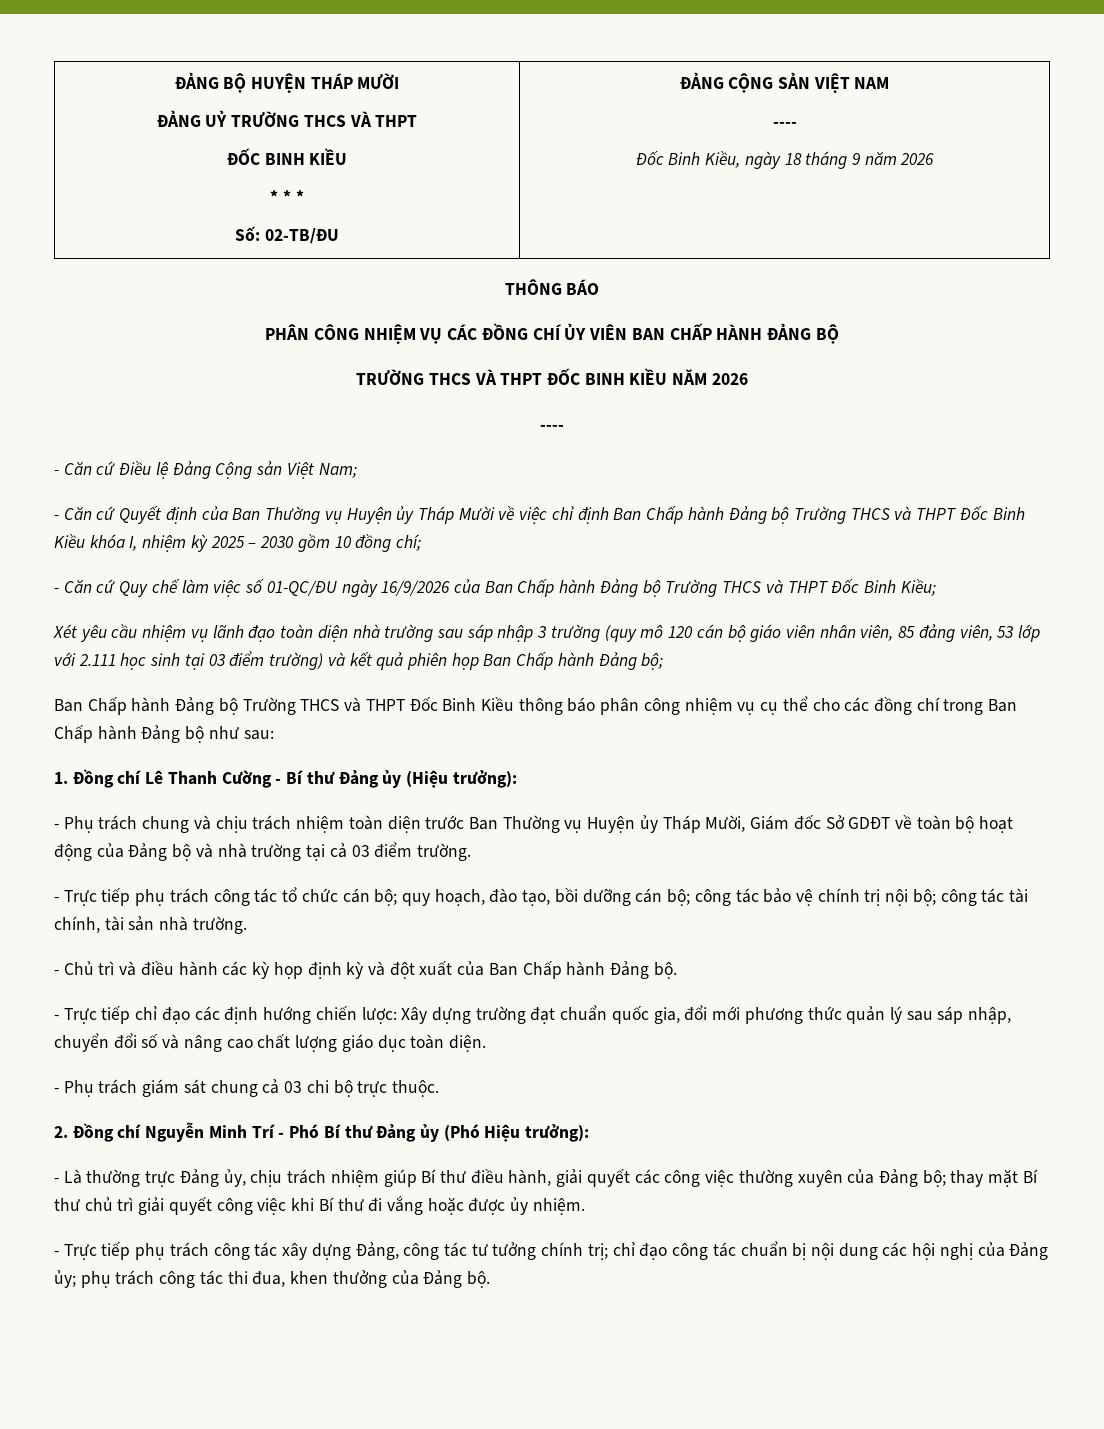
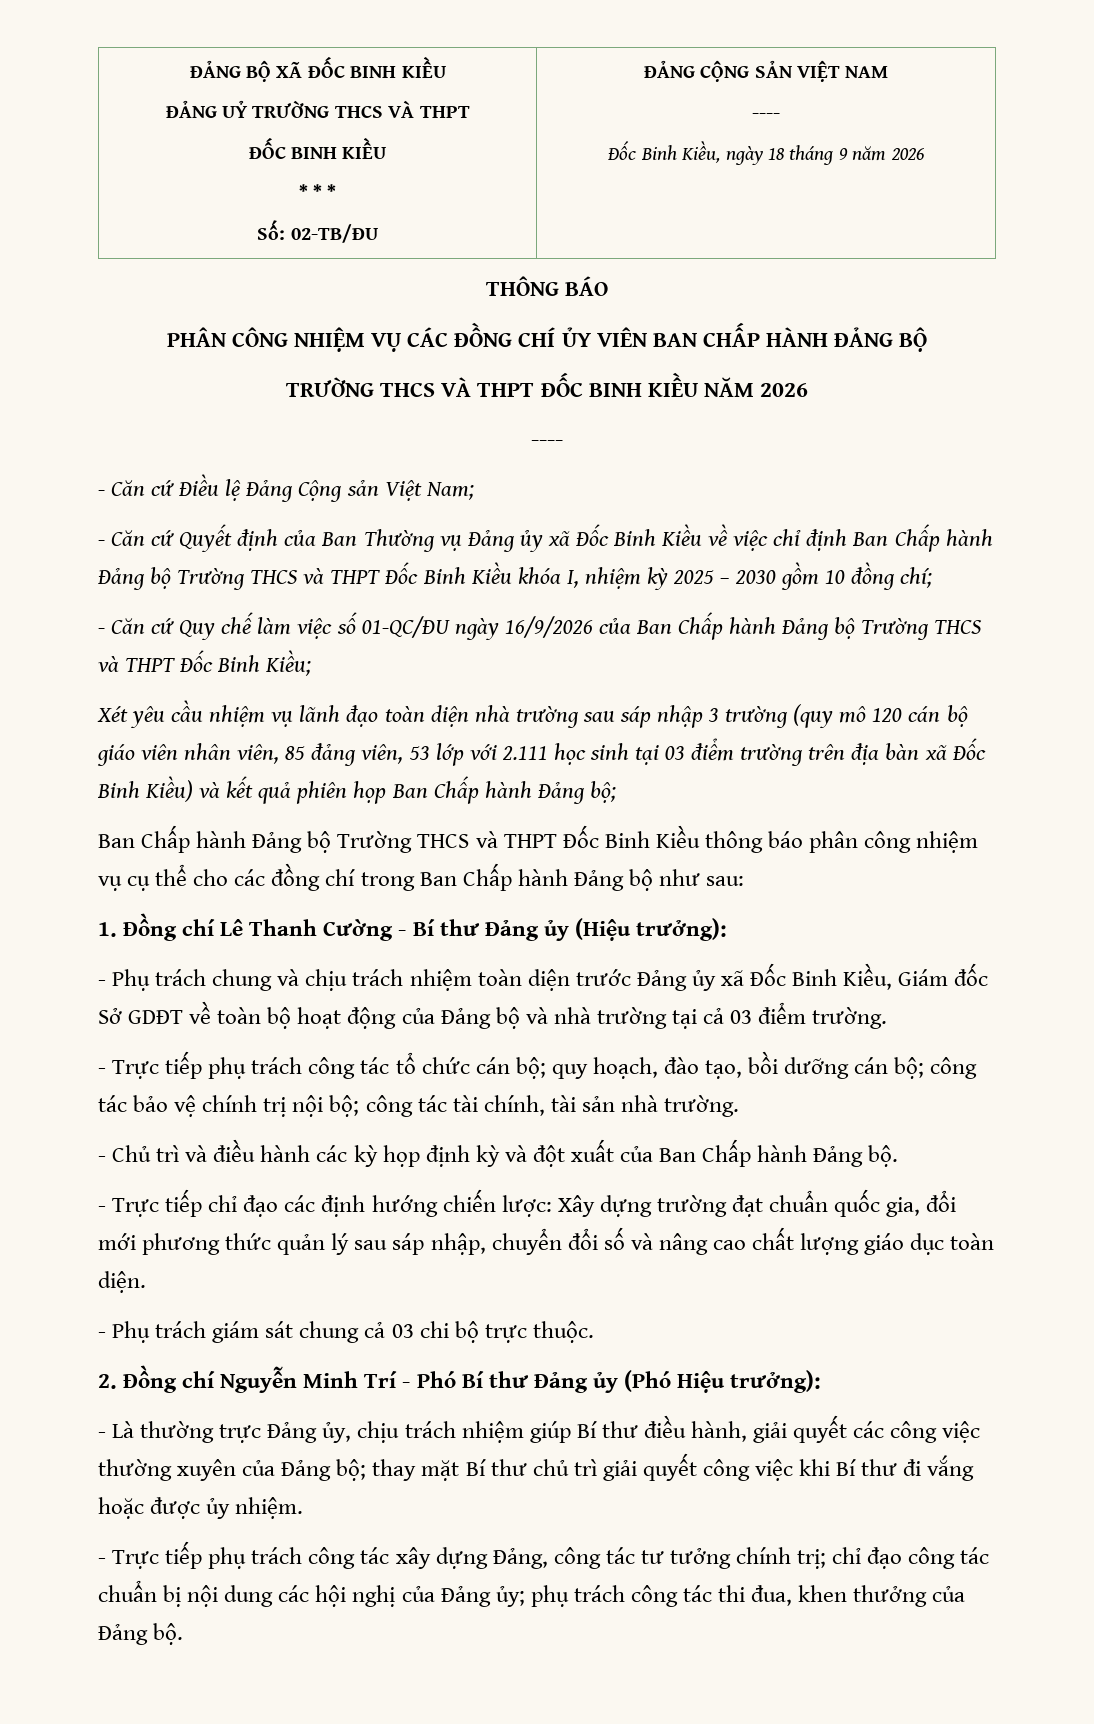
[174,72,400,93] ĐẢNG BỘ HUYỆN THÁP MƯỜI -> [189,56,446,82] ĐẢNG BỘ XÃ ĐỐC BINH KIỀU
[346,506,495,524] Huyện ủy Tháp Mười -> [466,524,703,552] Đảng ủy xã Đốc Binh Kiều
[269,652,324,670] trường) -> [740,738,986,766] [97,776,194,802] trường trên địa bàn xã Đốc Binh Kiều)
[468,815,746,833] Ban Thường vụ Huyện ủy Tháp Mười, -> [636,963,893,991] Đảng ủy xã Đốc Binh Kiều,

